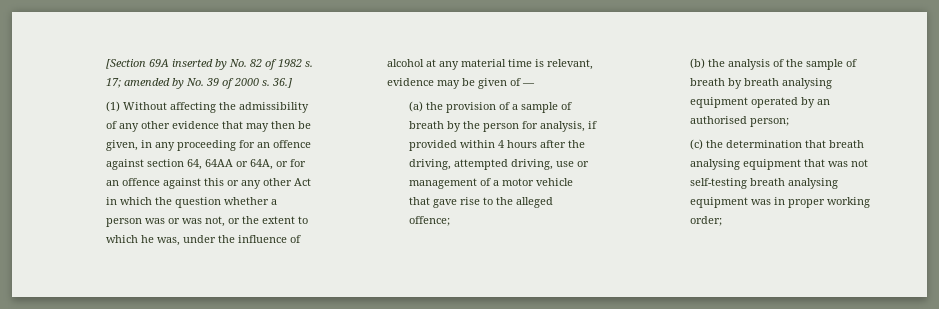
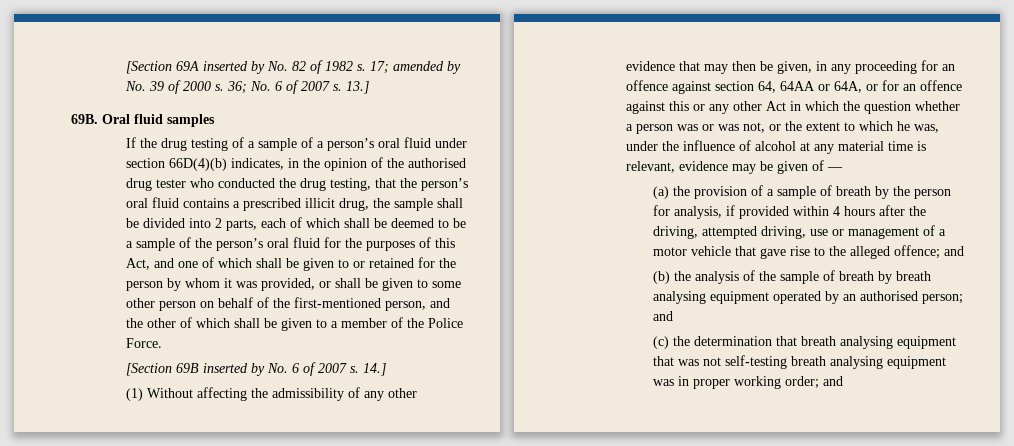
[271,78,292,88] 36.] -> [226,80,369,94] [71,114,215,127] [125,137,467,151] [125,157,466,171] [125,178,468,191] [125,197,463,211] [125,217,466,231] [125,237,455,251] [125,257,456,271] [125,278,461,291] [125,297,450,311] [125,317,463,331] [125,338,162,348] [125,362,386,376] 36; No. 6 of 2007 s. 13.] // 69B. Oral fluid samples // If the drug testing of a sample of a person’s oral fluid under section 66D(4)(b) indicates, in the opinion of the authorised drug tester who conducted the drug testing, that the person’s oral fluid contains a prescribed illicit drug, the sample shall be divided into 2 parts, each of which shall be deemed to be a sample of the person’s oral fluid for the purposes of this Act, and one of which shall be given to or retained for the person by whom it was provided, or shall be given to some other person on behalf of the first-mentioned person, and the other of which shall be given to a member of the Police Force. // [Section 69B inserted by No. 6 of 2007 s. 14.]
(450, 221) none -> [944,246,965,256] and
(789, 122) none -> [653,311,674,321] and
(722, 221) none -> [823,376,844,386] and

